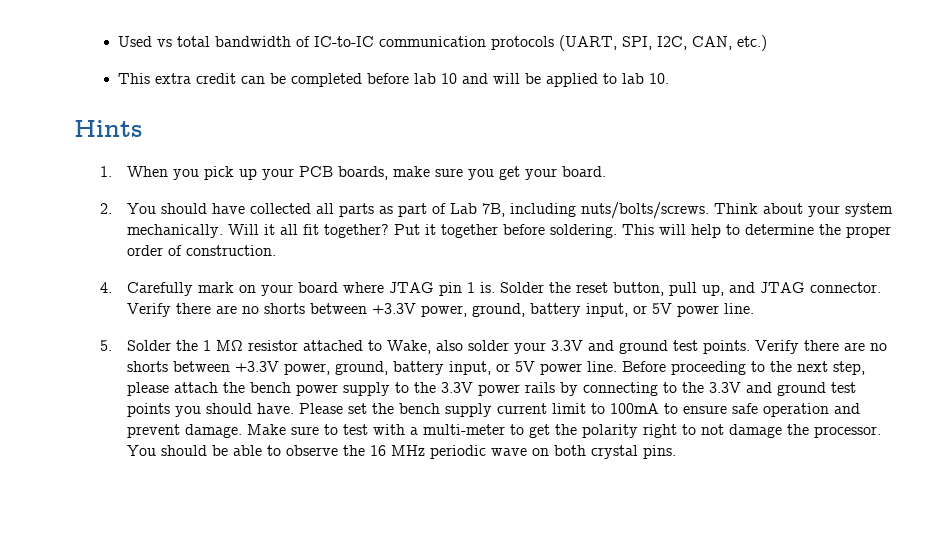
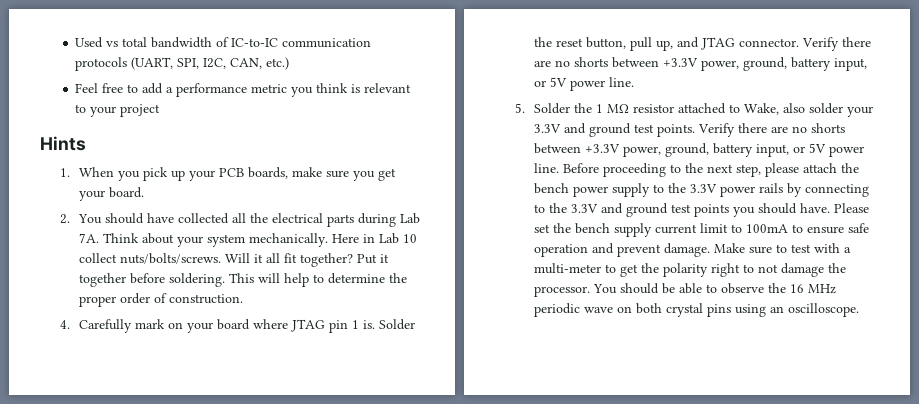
[118,73,670,87] This extra credit can be completed before lab 10 and will be applied to lab 10. -> [75,83,412,97] [75,104,161,117] Feel free to add a performance metric you think is relevant to your project
[338,202,709,219] parts as part of Lab 7B, including nuts/bolts/screws. -> [250,213,421,227] [79,233,100,243] the electrical parts during Lab 7A.
(223, 231) none -> [332,233,418,244] [79,253,222,264] Here in Lab 10 collect nuts/bolts/screws.
[642,445,676,459] pins. -> [707,303,860,317] pins using an oscilloscope.

